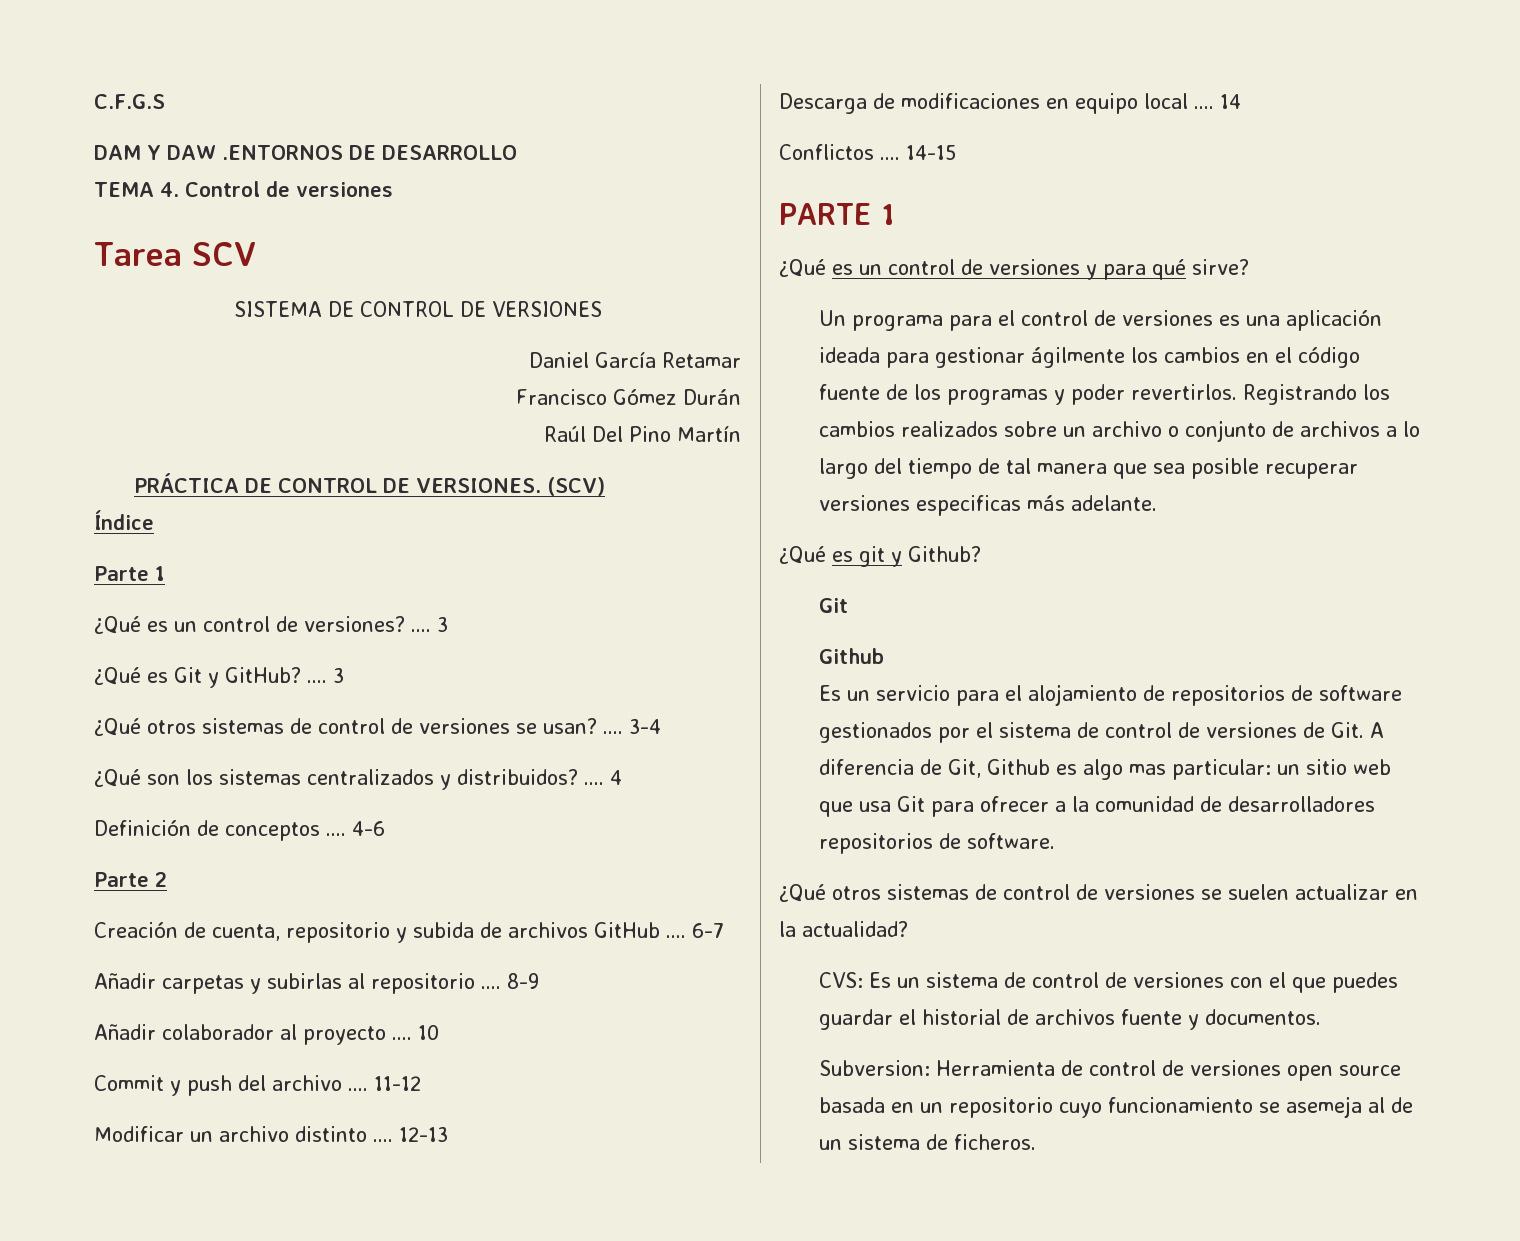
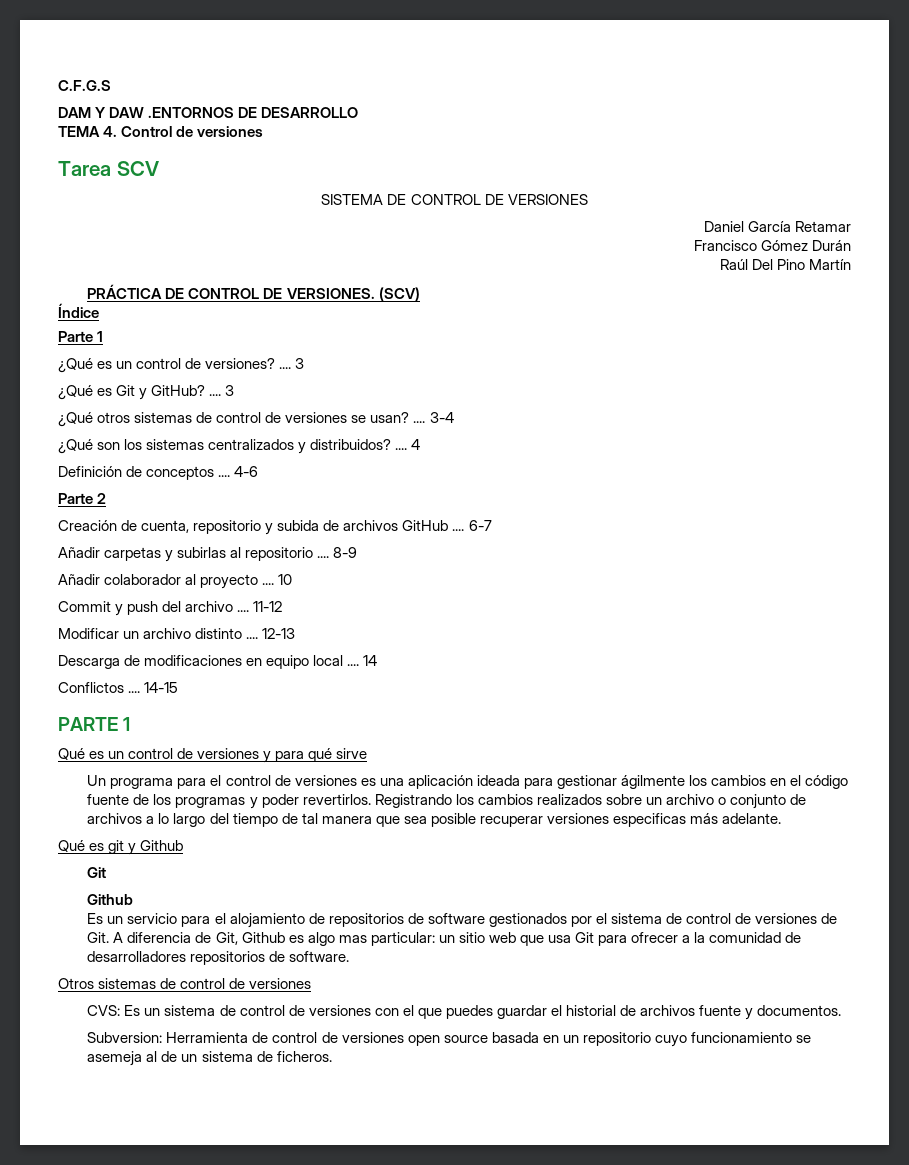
[779,259,826,277] ¿Qué -> [58,748,85,760] Qué
[1192,259,1249,275] sirve? -> [336,748,368,759] sirve
[779,546,826,564] ¿Qué -> [58,840,85,852] Qué
[908,546,981,562] Github? -> [140,840,184,851] Github
[779,884,1418,902] [779,921,908,937] ¿Qué otros sistemas de control de versiones se suelen actualizar en la actualidad? -> [58,978,312,989] Otros sistemas de control de versiones

